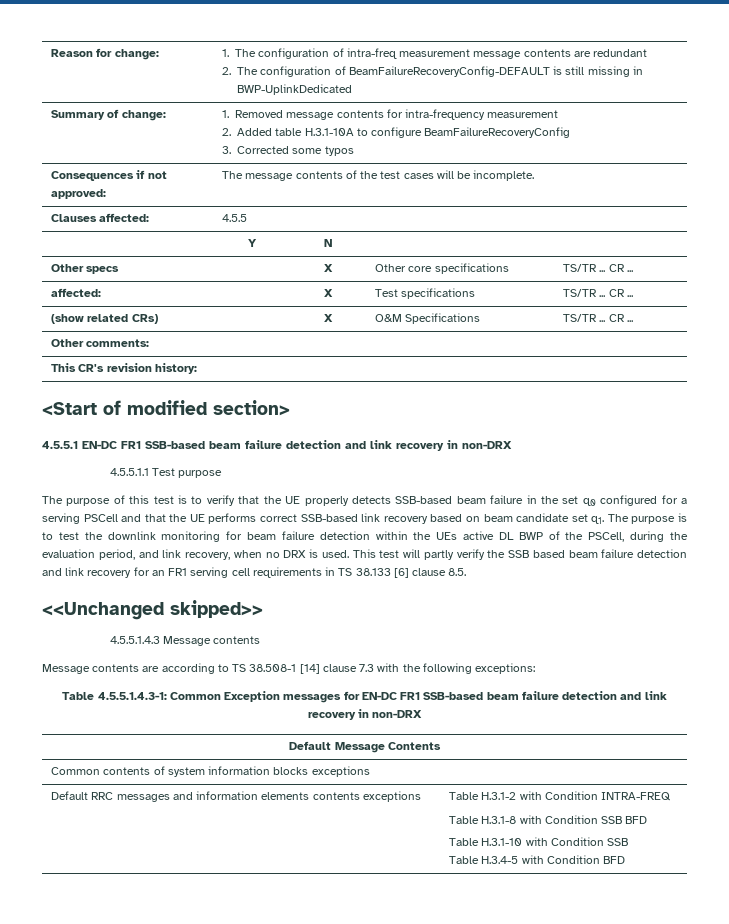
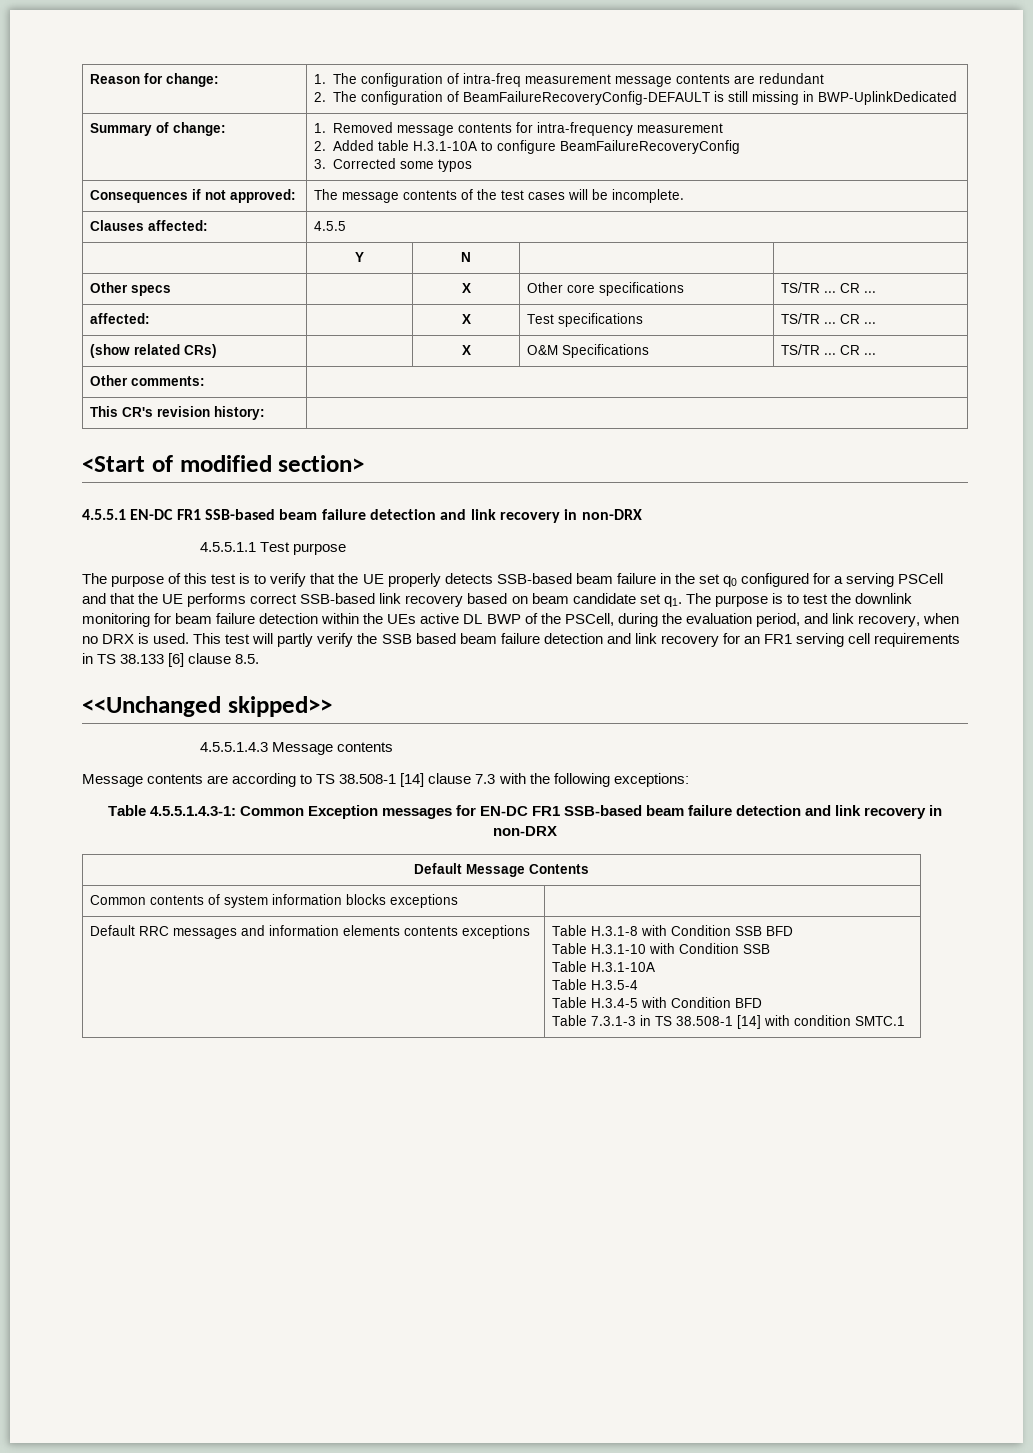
[481,791,672,801] [449,816,480,824] H.3.1-2 with Condition INTRA-FREQ // Table -> (588, 930) none
(629, 842) none -> [552,961,656,972] [552,979,639,990] // Table H.3.1-10A // Table H.3.5-4
(626, 860) none -> [552,1015,906,1029] // Table 7.3.1-3 in TS 38.508-1 [14] with condition SMTC.1

